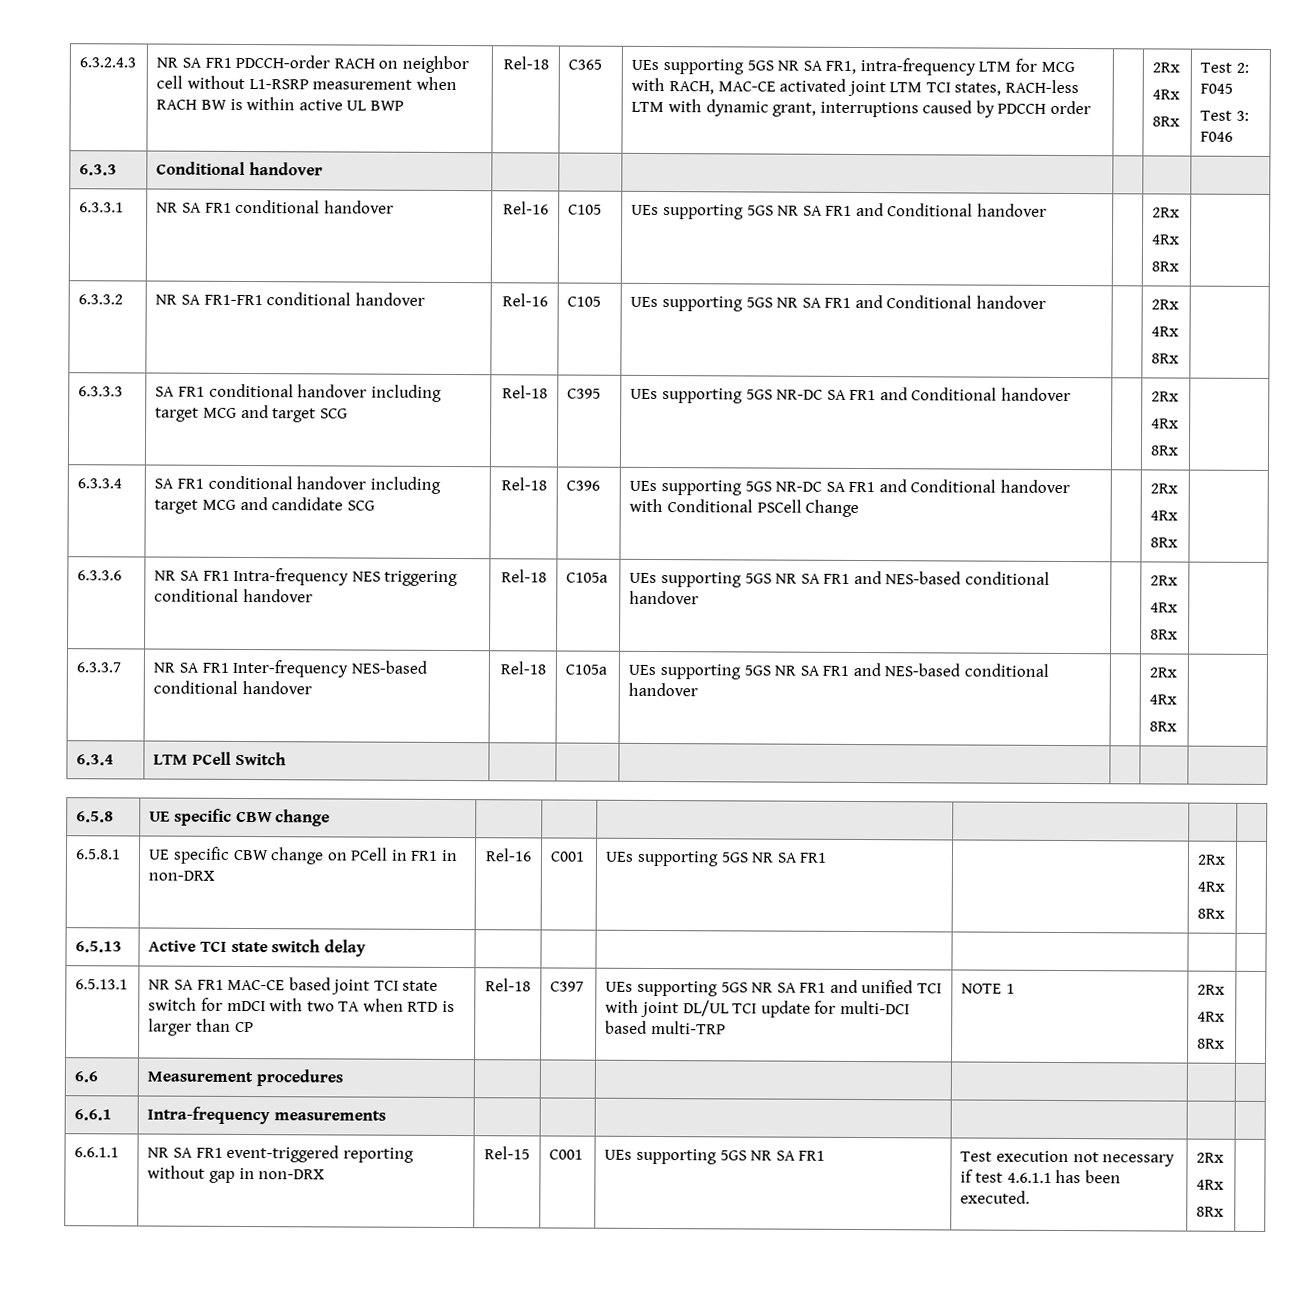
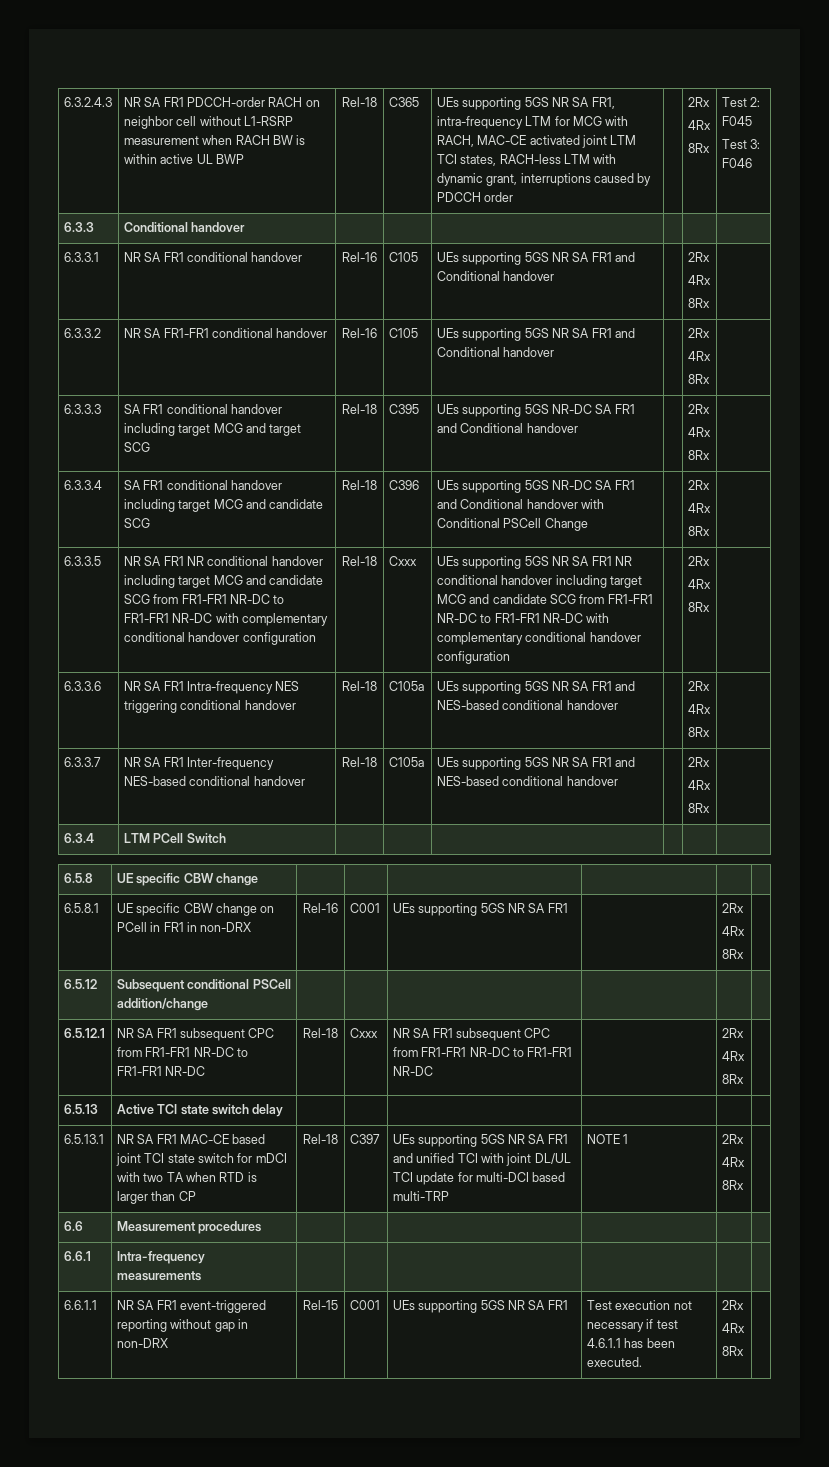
(1179, 542) none -> [63,556,101,566] [123,556,323,566] [123,575,324,588] [123,594,285,604] [123,613,329,626] [123,632,316,645] [342,556,377,566] [388,556,417,566] [436,556,633,569] [436,575,643,588] [436,594,653,604] [436,613,610,623] [436,632,641,645] [436,651,510,664] [687,556,710,566] [687,579,711,589] [687,602,710,612] // 6.3.3.5 | NR SA FR1 NR conditional handover including target MCG and candidate SCG from FR1-FR1 NR-DC to FR1-FR1 NR-DC with complementary conditional handover configuration | Rel-18 | Cxxx | UEs supporting 5GS NR SA FR1 NR conditional handover including target MCG and candidate SCG from FR1-FR1 NR-DC to FR1-FR1 NR-DC with complementary conditional handover configuration | | 2Rx // 4Rx // 8Rx |
(1226, 913) none -> [63,979,97,989] [116,979,291,992] [116,998,208,1011] [63,1028,105,1038] [116,1028,275,1041] [116,1047,249,1057] [116,1066,206,1076] [303,1028,338,1038] [349,1028,378,1038] [392,1028,551,1041] [392,1047,573,1057] [392,1066,433,1076] [721,1028,744,1038] [721,1051,745,1061] [721,1074,744,1084] // 6.5.12 | Subsequent conditional PSCell addition/change | | | | | | // 6.5.12.1 | NR SA FR1 subsequent CPC from FR1-FR1 NR-DC to FR1-FR1 NR-DC | Rel-18 | Cxxx | NR SA FR1 subsequent CPC from FR1-FR1 NR-DC to FR1-FR1 NR-DC | | 2Rx // 4Rx // 8Rx |

